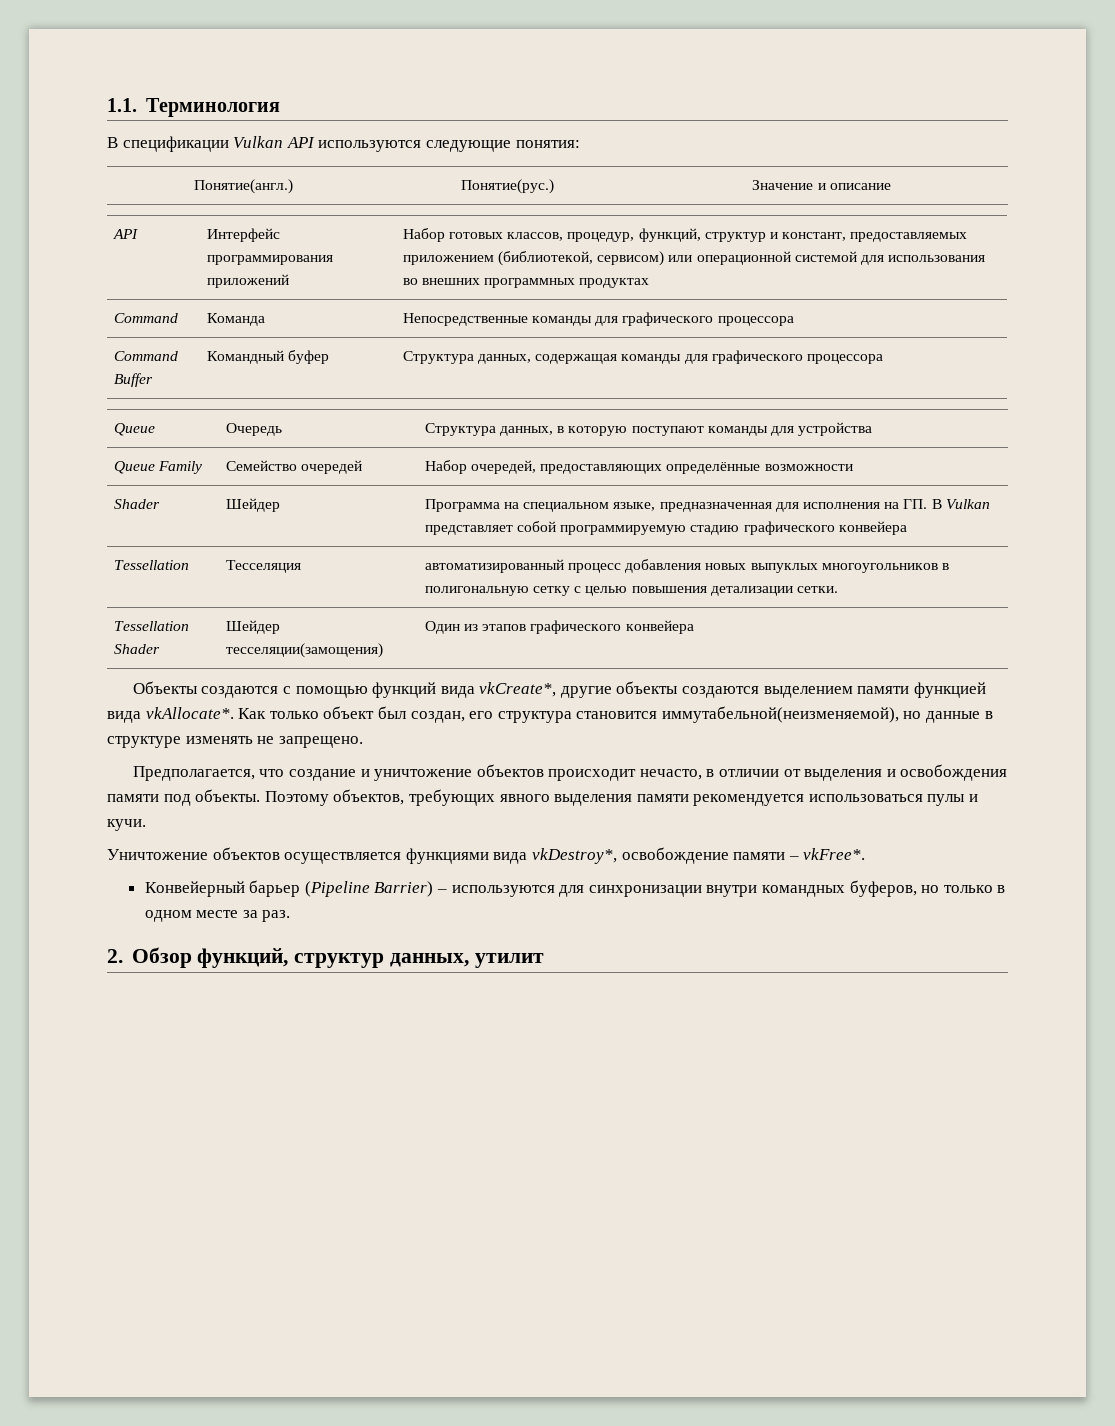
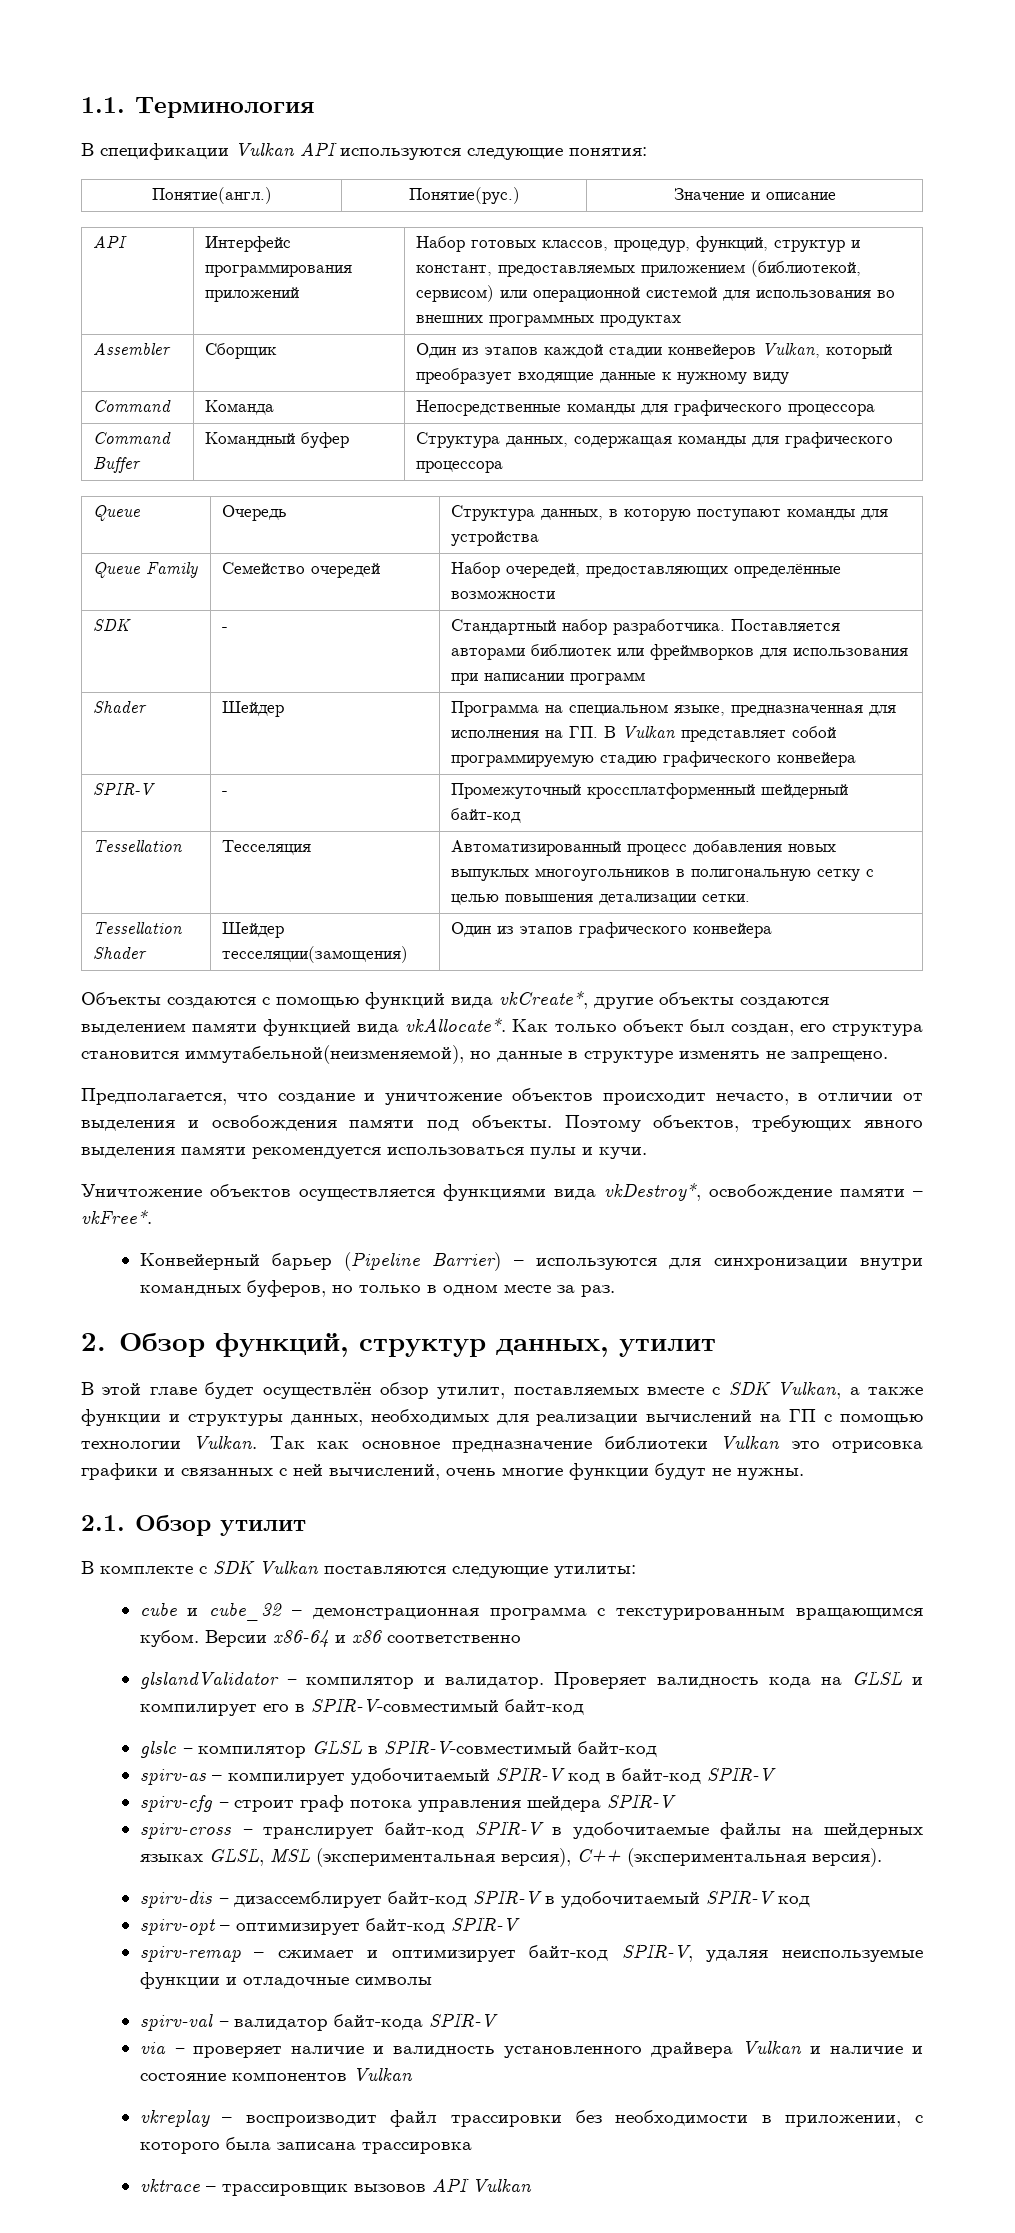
(650, 283) none -> [93,343,172,355] [205,343,278,359] [416,343,893,359] [416,368,790,384] // Assembler | Сборщик | Один из этапов каждой стадии конвейеров Vulkan, который преобразует входящие данные к нужному виду
(853, 467) none -> [93,619,132,631] [222,627,229,631] [451,619,841,635] [451,644,909,660] [451,672,646,685] // SDK | - | Стандартный набор разработчика. Поставляется авторами библиотек или фреймворков для использования при написании программ
(907, 528) none -> [93,783,156,795] [222,791,229,795] [451,783,849,799] [451,808,522,823] // SPIR-V | - | Промежуточный кроссплатформенный шейдерный байт-код
[424,559,564,573] автоматизированный -> [451,840,622,856] Автоматизированный
(544, 960) none -> [81,1381,923,1399] [81,1409,923,1426] [81,1436,924,1453] [81,1463,804,1480] [81,1515,306,1536] [81,1560,636,1578] [139,1602,924,1621] [139,1630,521,1647] [139,1671,923,1689] [139,1698,584,1716] [139,1740,657,1758] [139,1767,776,1785] [139,1794,676,1812] [139,1821,924,1839] [139,1848,882,1867] [139,1890,810,1908] [139,1917,520,1935] [139,1944,924,1962] [139,1972,432,1989] [139,2013,498,2031] [139,2041,923,2058] [139,2068,413,2081] [139,2110,924,2127] [139,2137,472,2154] [139,2178,532,2196] // В этой главе будет осуществлён обзор утилит, поставляемых вместе с SDK Vulkan, а также функции и структуры данных, необходимых для реализации вычислений на ГП с помощью технологии Vulkan. Так как основное предназначение библиотеки Vulkan это отрисовка графики и связанных с ней вычислений, очень многие функции будут не нужны. // 2.1. Обзор утилит // В комплекте с SDK Vulkan поставляются следующие утилиты: // cube и cube_32 – демонстрационная программа с текстурированным вращающимся кубом. Версии x86-64 и x86 соответственно // glslandValidator – компилятор и валидатор. Проверяет валидность кода на GLSL и компилирует его в SPIR-V-совместимый байт-код // glslc – компилятор GLSL в SPIR-V-совместимый байт-код // spirv-as – компилирует удобочитаемый SPIR-V код в байт-код SPIR-V // spirv-cfg – строит граф потока управления шейдера SPIR-V // spirv-cross – транслирует байт-код SPIR-V в удобочитаемые файлы на шейдерных языках GLSL, MSL (экспериментальная версия), C++ (экспериментальная версия). // spirv-dis – дизассемблирует байт-код SPIR-V в удобочитаемый SPIR-V код // spirv-opt – оптимизирует байт-код SPIR-V // spirv-remap – сжимает и оптимизирует байт-код SPIR-V, удаляя неиспользуемые функции и отладочные символы // spirv-val – валидатор байт-кода SPIR-V // via – проверяет наличие и валидность установленного драйвера Vulkan и наличие и состояние компонентов Vulkan // vkreplay – воспроизводит файл трассировки без необходимости в приложении, с которого была записана трассировка // vktrace – трассировщик вызовов API Vulkan

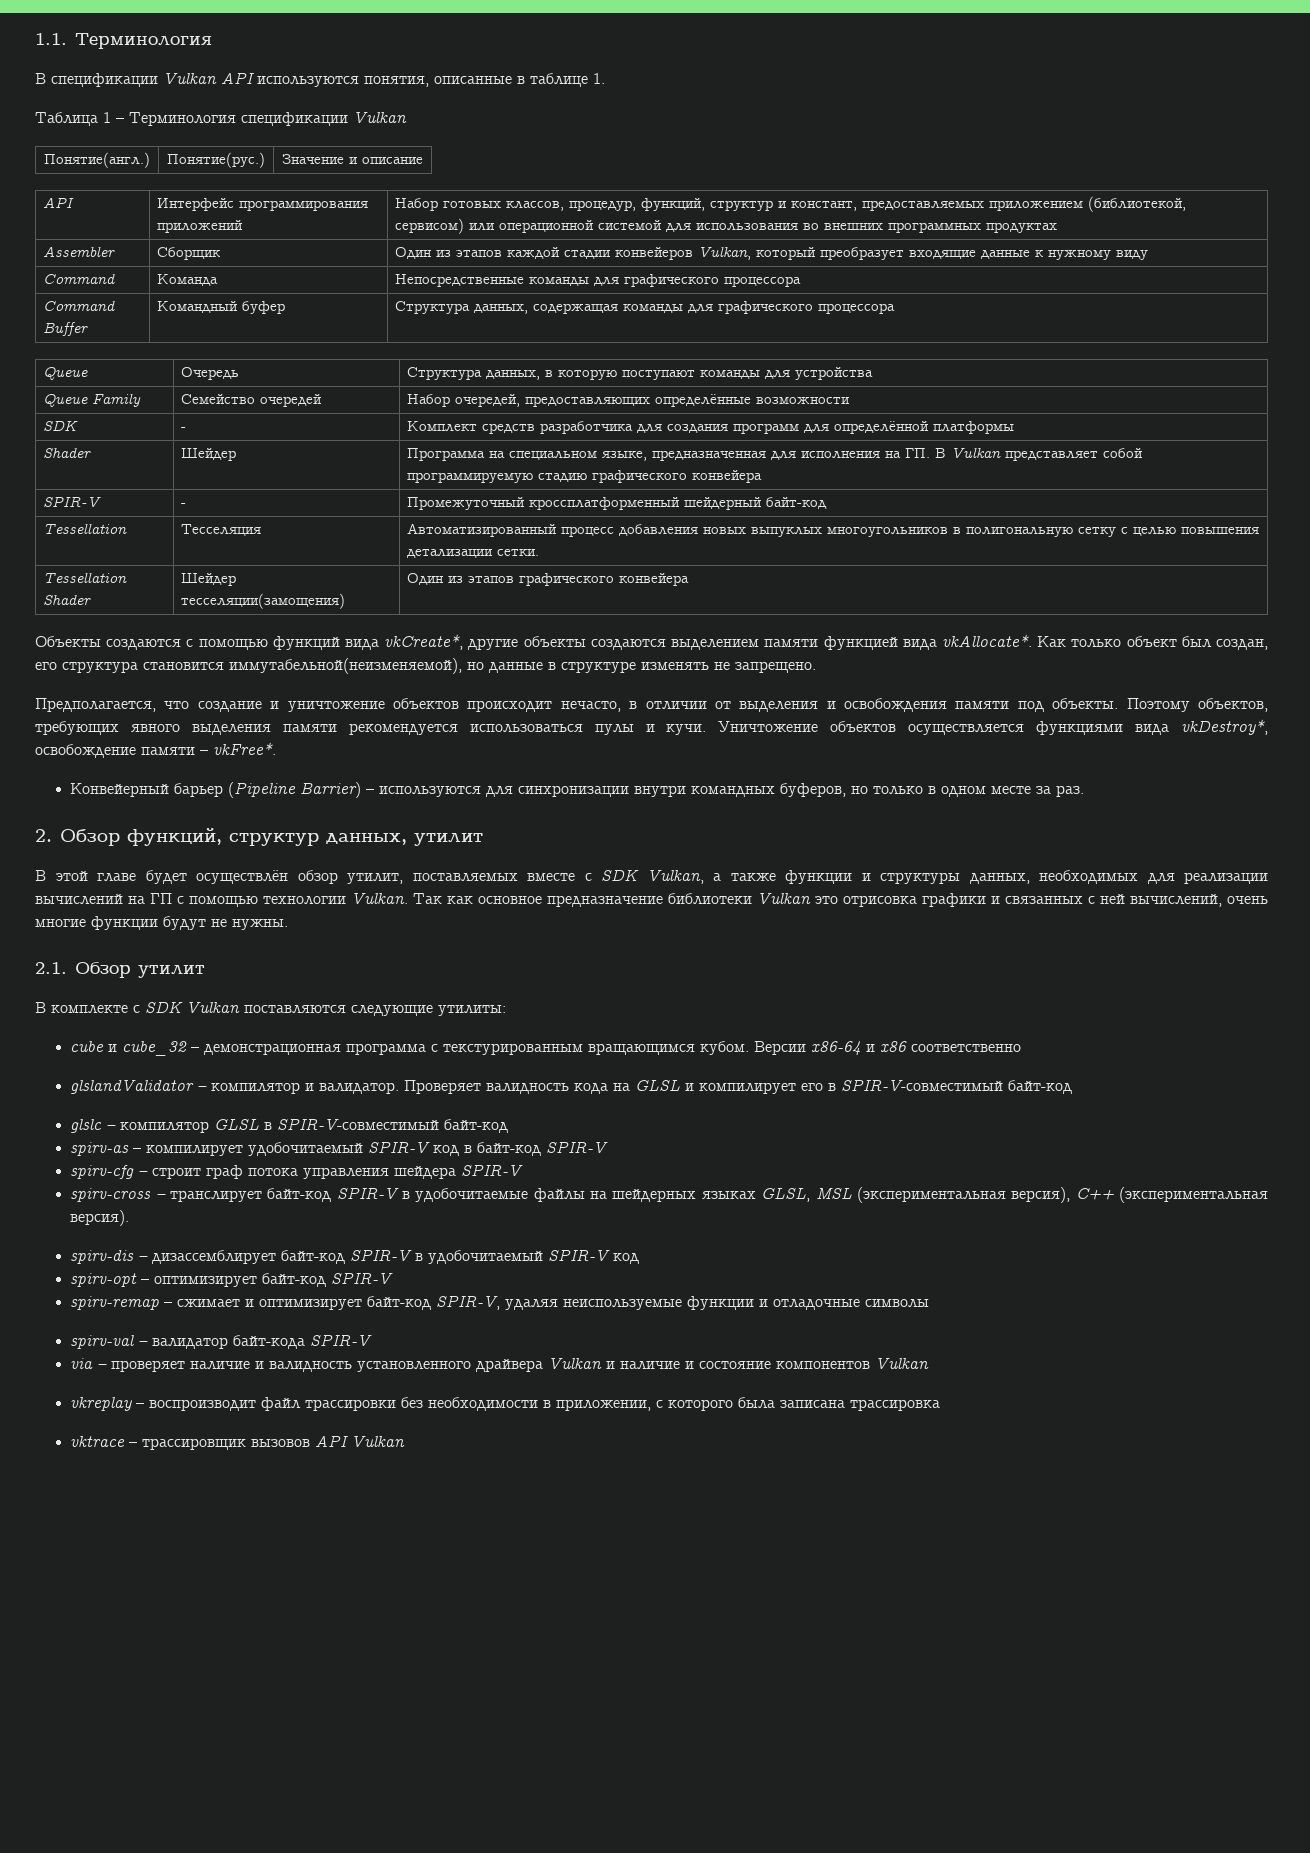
[467,147,647,160] следующие понятия: -> [364,73,605,87] [35,111,407,126] понятия, описанные в таблице 1. // Таблица 1 – Терминология спецификации Vulkan
[451,619,841,635] [451,644,909,660] [451,672,646,685] Стандартный набор разработчика. Поставляется авторами библиотек или фреймворков для использования при написании программ -> [407,421,1015,434] Комплект средств разработчика для создания программ для определённой платформы
(647, 1153) // -> (707, 729) none

